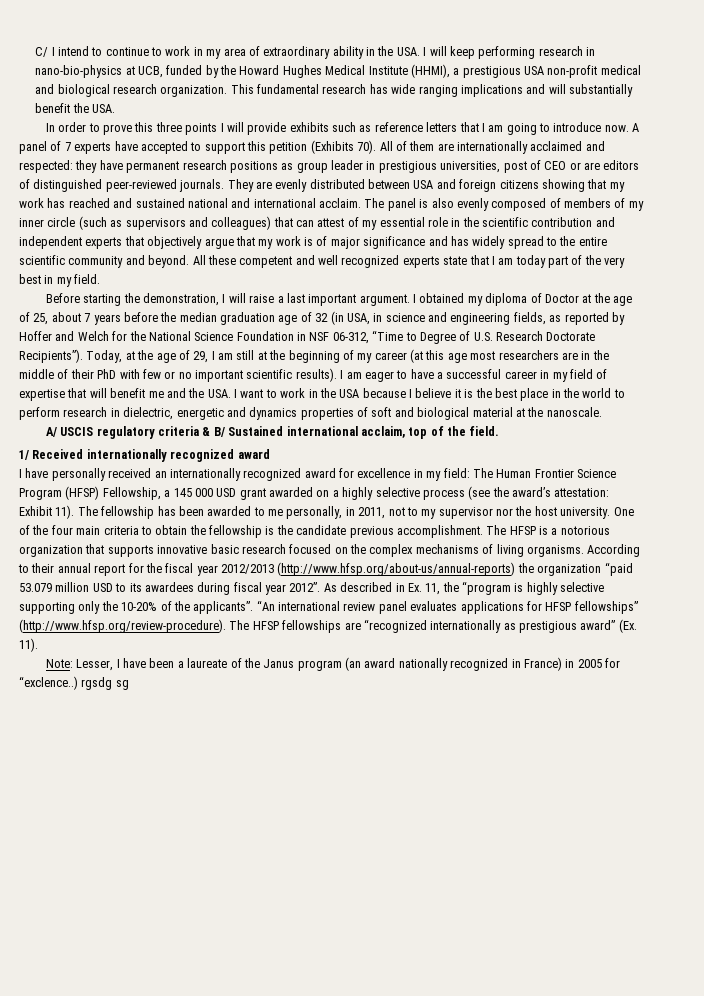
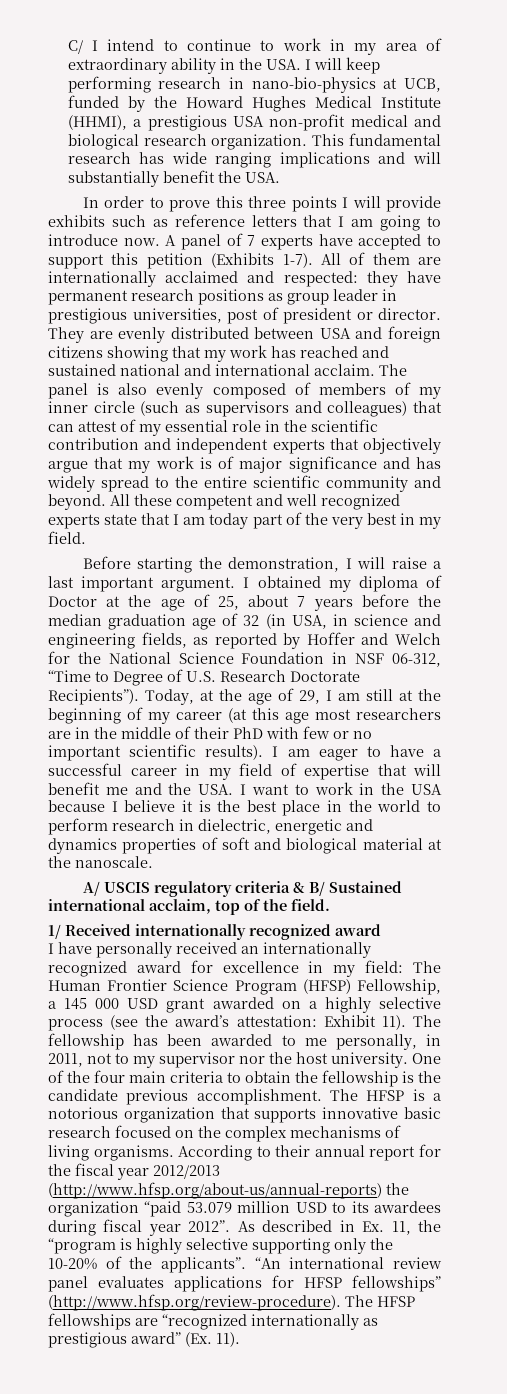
[357,140,377,154] 70). -> [282,253,313,268] 1-7).
[544,160,640,170] [19,179,225,192] CEO or are editors of distinguished peer-reviewed journals. -> [283,308,441,324] president or director.
[45,657,621,671] [19,676,129,690] // Note: Lesser, I have been a laureate of the Janus program (an award nationally recognized in France) in 2005 for “exclence..) rgsdg sg -> (240, 1339) none

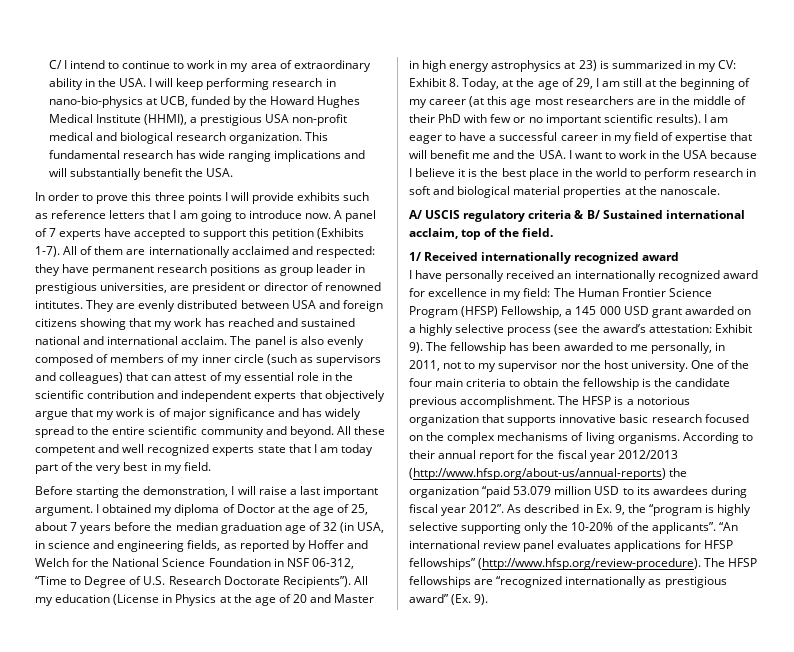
[227,307,441,324] post of president or director. -> [170,282,381,294] [35,300,83,309] are president or director of renowned intitutes.
(139, 697) none -> [353,576,368,585] [35,594,375,606] [409,60,737,72] [409,78,460,87] All my education (License in Physics at the age of 20 and Master in high energy astrophysics at 23) is summarized in my CV: Exhibit 8.
[198,819,373,835] [48,837,218,854] dielectric, energetic and dynamics properties of -> (757, 172) none
(423, 844) none -> [563,186,622,198] properties
[381,1015,406,1030] 11). -> [409,342,423,353] 9).
[391,1221,411,1235] 11, -> [614,504,625,515] 9,
[216,1332,240,1347] 11). -> [474,594,489,605] 9).

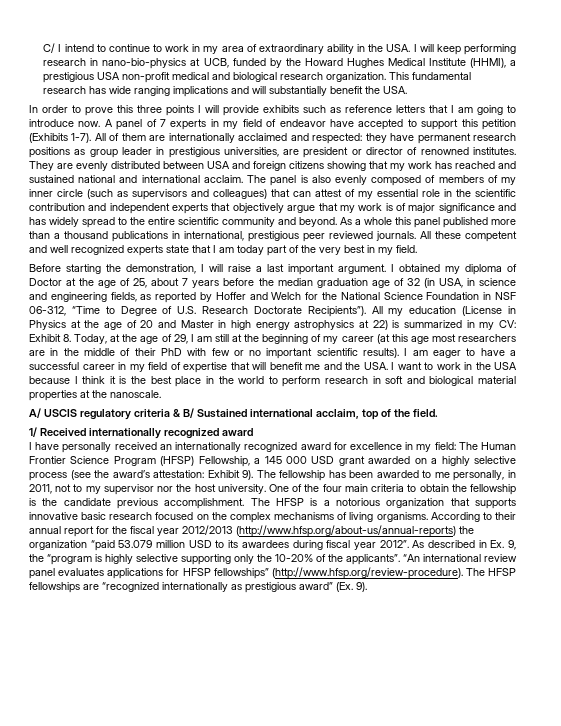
(102, 235) none -> [210,119,326,129] in my field of endeavor
[35,300,83,309] intitutes. -> [473,147,517,155] institutes.
(334, 432) none -> [340,217,516,228] [29,231,416,242] As a whole this panel published more than a thousand publications in international, prestigious peer reviewed journals.
[578,60,597,71] 23) -> [372,320,388,330] 22)
[415,168,456,177] believe -> [82,376,106,384] think

